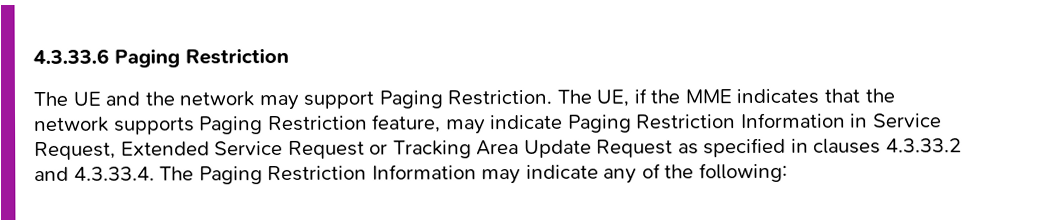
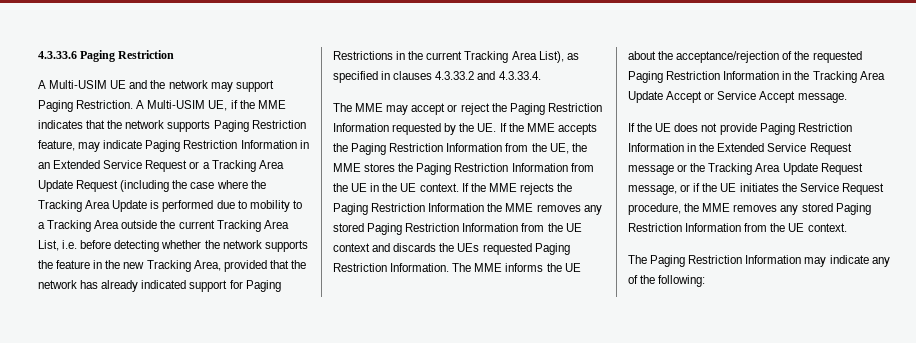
[33,91,68,107] The -> [38,80,108,89] A Multi-USIM
[556,89,592,104] The -> [136,100,206,109] A Multi-USIM
[872,113,942,128] [34,141,116,161] Service Request, -> [38,162,50,169] an
[392,139,674,159] Tracking Area Update Request -> [202,160,284,172] [38,180,266,192] [38,200,302,212] [38,220,289,232] [38,240,308,252] [38,260,306,272] [38,280,281,292] [333,51,564,63] a Tracking Area Update Request (including the case where the Tracking Area Update is performed due to mobility to a Tracking Area outside the current Tracking Area List, i.e. before detecting whether the network supports the feature in the new Tracking Area, provided that the network has already indicated support for Paging Restrictions in the current Tracking Area List),
(155, 173) none -> [333,103,602,115] [333,123,597,135] [333,143,587,155] [333,163,594,175] [333,183,573,195] [333,203,602,215] [333,223,582,235] [333,243,570,255] [333,263,581,272] [628,51,862,63] [628,71,885,83] [628,91,847,103] [628,123,852,135] [628,143,852,155] [628,163,863,175] [628,183,884,195] [628,203,871,215] [628,223,847,232] // The MME may accept or reject the Paging Restriction Information requested by the UE. If the MME accepts the Paging Restriction Information from the UE, the MME stores the Paging Restriction Information from the UE in the UE context. If the MME rejects the Paging Restriction Information the MME removes any stored Paging Restriction Information from the UE context and discards the UEs requested Paging Restriction Information. The MME informs the UE about the acceptance/rejection of the requested Paging Restriction Information in the Tracking Area Update Accept or Service Accept message. // If the UE does not provide Paging Restriction Information in the Extended Service Request message or the Tracking Area Update Request message, or if the UE initiates the Service Request procedure, the MME removes any stored Paging Restriction Information from the UE context. //

